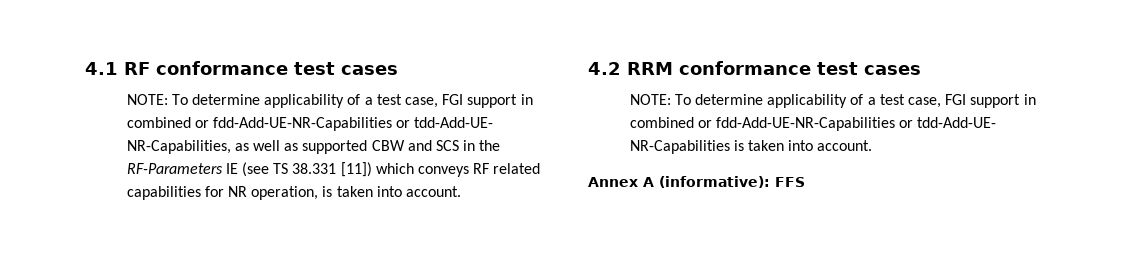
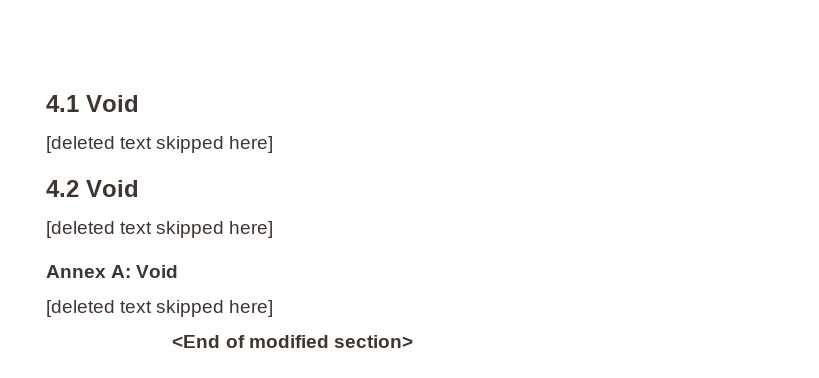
[124,61,398,75] [126,94,533,108] [126,117,494,131] [126,140,501,154] [126,162,541,177] [126,186,461,200] [588,61,921,75] [629,94,1036,108] [629,117,997,131] [629,140,873,154] [588,176,805,188] RF conformance test cases // NOTE: To determine applicability of a test case, FGI support in combined or fdd-Add-UE-NR-Capabilities or tdd-Add-UE- NR-Capabilities, as well as supported CBW and SCS in the RF-Parameters IE (see TS 38.331 [11]) which conveys RF related capabilities for NR operation, is taken into account. // 4.2 RRM conformance test cases // NOTE: To determine applicability of a test case, FGI support in combined or fdd-Add-UE-NR-Capabilities or tdd-Add-UE- NR-Capabilities is taken into account. // Annex A (informative): FFS -> [86,95,139,112] [46,136,274,153] [46,180,139,197] [46,221,274,238] [46,265,179,278] [46,300,274,317] [172,335,413,348] Void // [deleted text skipped here] // 4.2 Void // [deleted text skipped here] // Annex A: Void // [deleted text skipped here] // <End of modified section>

